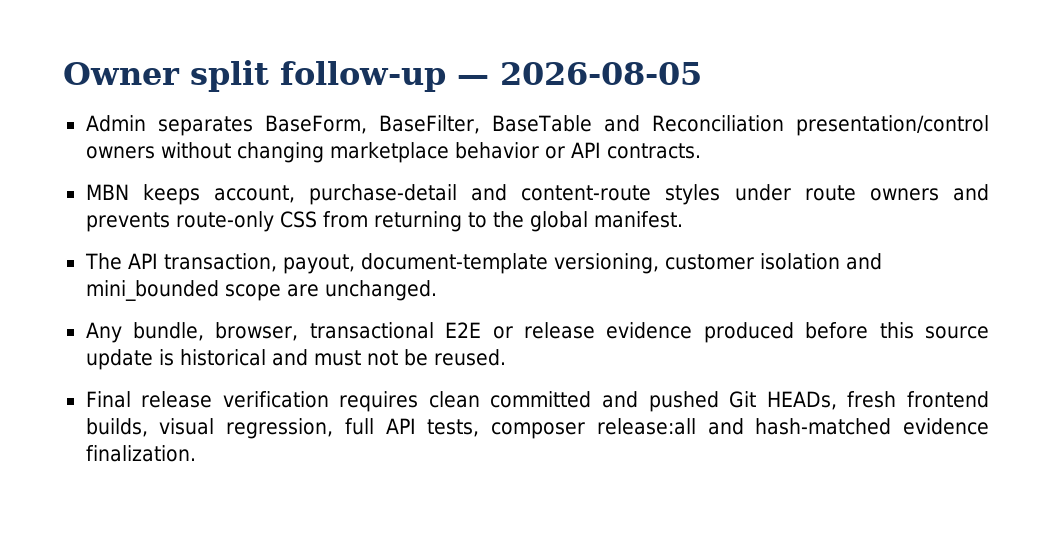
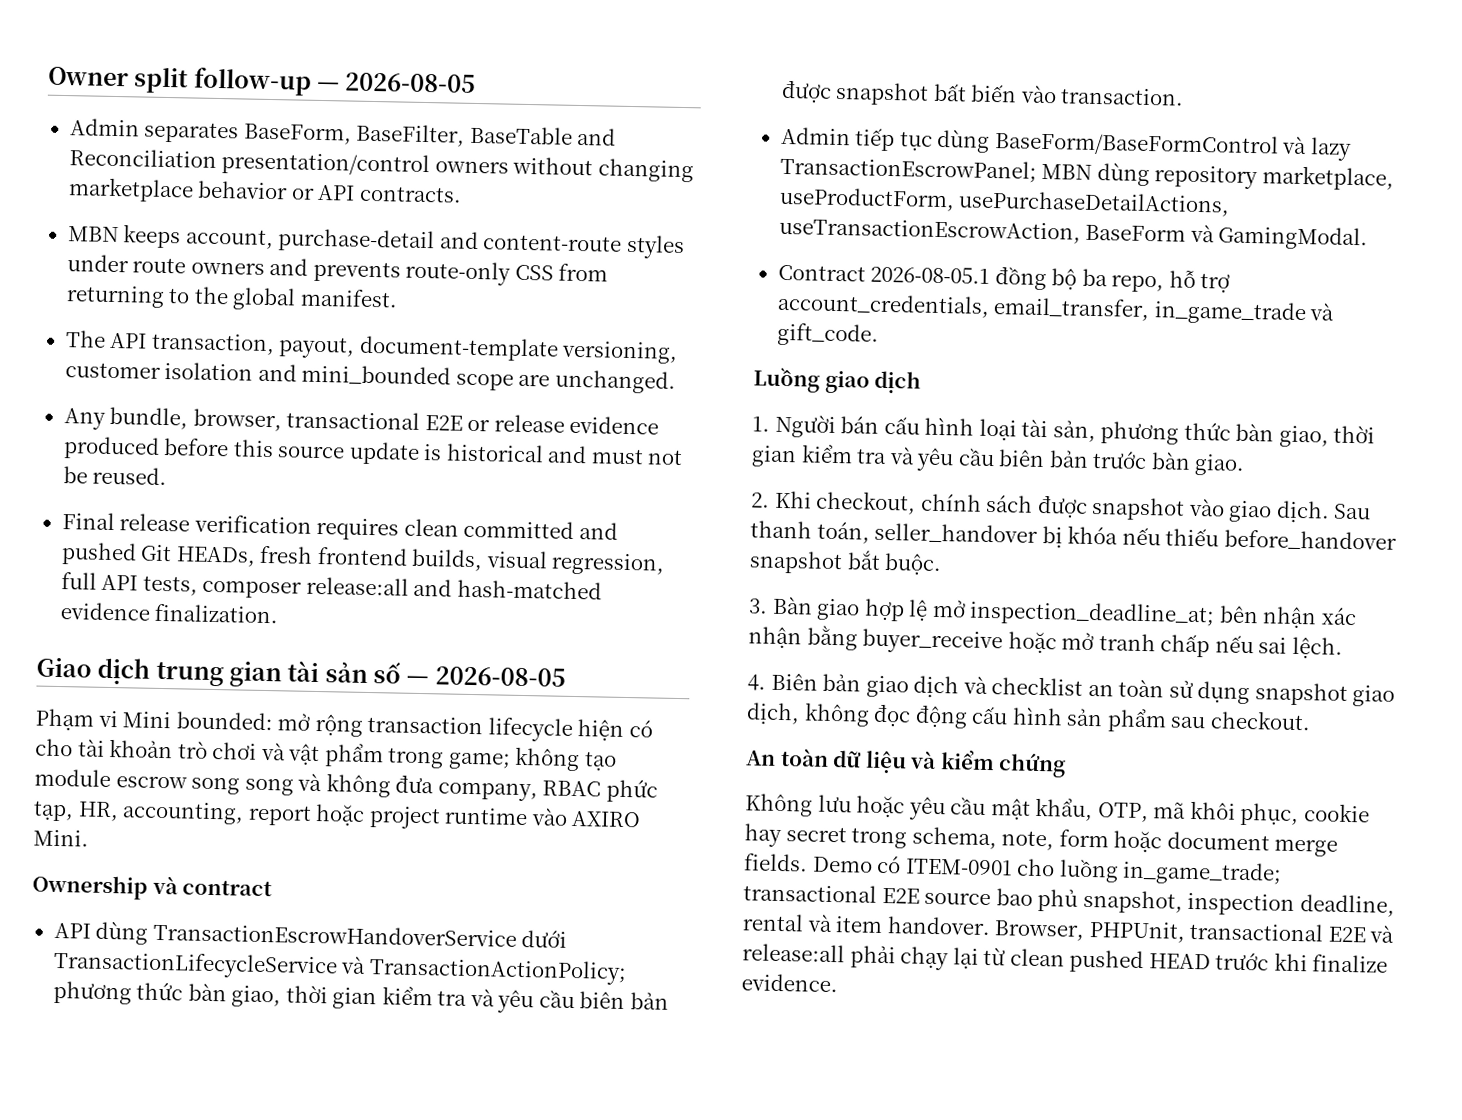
(196, 453) none -> [36,657,566,688] [35,708,653,742] [35,738,617,772] [34,768,658,803] [33,800,642,830] [33,829,89,847] [32,874,273,900] [53,920,568,948] [52,950,627,986] [52,980,669,1014] [780,79,1185,106] [780,126,1352,161] [779,156,1394,191] [778,186,1231,217] [778,217,1369,251] [777,264,1231,293] [776,292,1336,326] [776,322,879,347] [753,367,922,394] [752,414,1376,448] [751,444,1246,476] [751,490,1372,524] [750,520,1397,551] [749,550,943,576] [748,596,1357,629] [748,625,1343,659] [747,672,1396,707] [746,702,1311,733] [746,747,1067,778] [745,793,1370,827] [744,823,1339,857] [743,853,1283,886] [743,883,1395,917] [742,913,1396,943] [742,943,1389,974] [741,973,838,993] // Giao dịch trung gian tài sản số — 2026-08-05 // Phạm vi Mini bounded: mở rộng transaction lifecycle hiện có cho tài khoản trò chơi và vật phẩm trong game; không tạo module escrow song song và không đưa company, RBAC phức tạp, HR, accounting, report hoặc project runtime vào AXIRO Mini. // Ownership và contract // API dùng TransactionEscrowHandoverService dưới TransactionLifecycleService và TransactionActionPolicy; phương thức bàn giao, thời gian kiểm tra và yêu cầu biên bản được snapshot bất biến vào transaction. // Admin tiếp tục dùng BaseForm/BaseFormControl và lazy TransactionEscrowPanel; MBN dùng repository marketplace, useProductForm, usePurchaseDetailActions, useTransactionEscrowAction, BaseForm và GamingModal. // Contract 2026-08-05.1 đồng bộ ba repo, hỗ trợ account_credentials, email_transfer, in_game_trade và gift_code. // Luồng giao dịch // 1. Người bán cấu hình loại tài sản, phương thức bàn giao, thời gian kiểm tra và yêu cầu biên bản trước bàn giao. // 2. Khi checkout, chính sách được snapshot vào giao dịch. Sau thanh toán, seller_handover bị khóa nếu thiếu before_handover snapshot bắt buộc. // 3. Bàn giao hợp lệ mở inspection_deadline_at; bên nhận xác nhận bằng buyer_receive hoặc mở tranh chấp nếu sai lệch. // 4. Biên bản giao dịch và checklist an toàn sử dụng snapshot giao dịch, không đọc động cấu hình sản phẩm sau checkout. // An toàn dữ liệu và kiểm chứng // Không lưu hoặc yêu cầu mật khẩu, OTP, mã khôi phục, cookie hay secret trong schema, note, form hoặc document merge fields. Demo có ITEM-0901 cho luồng in_game_trade; transactional E2E source bao phủ snapshot, inspection deadline, rental và item handover. Browser, PHPUnit, transactional E2E và release:all phải chạy lại từ clean pushed HEAD trước khi finalize evidence.

